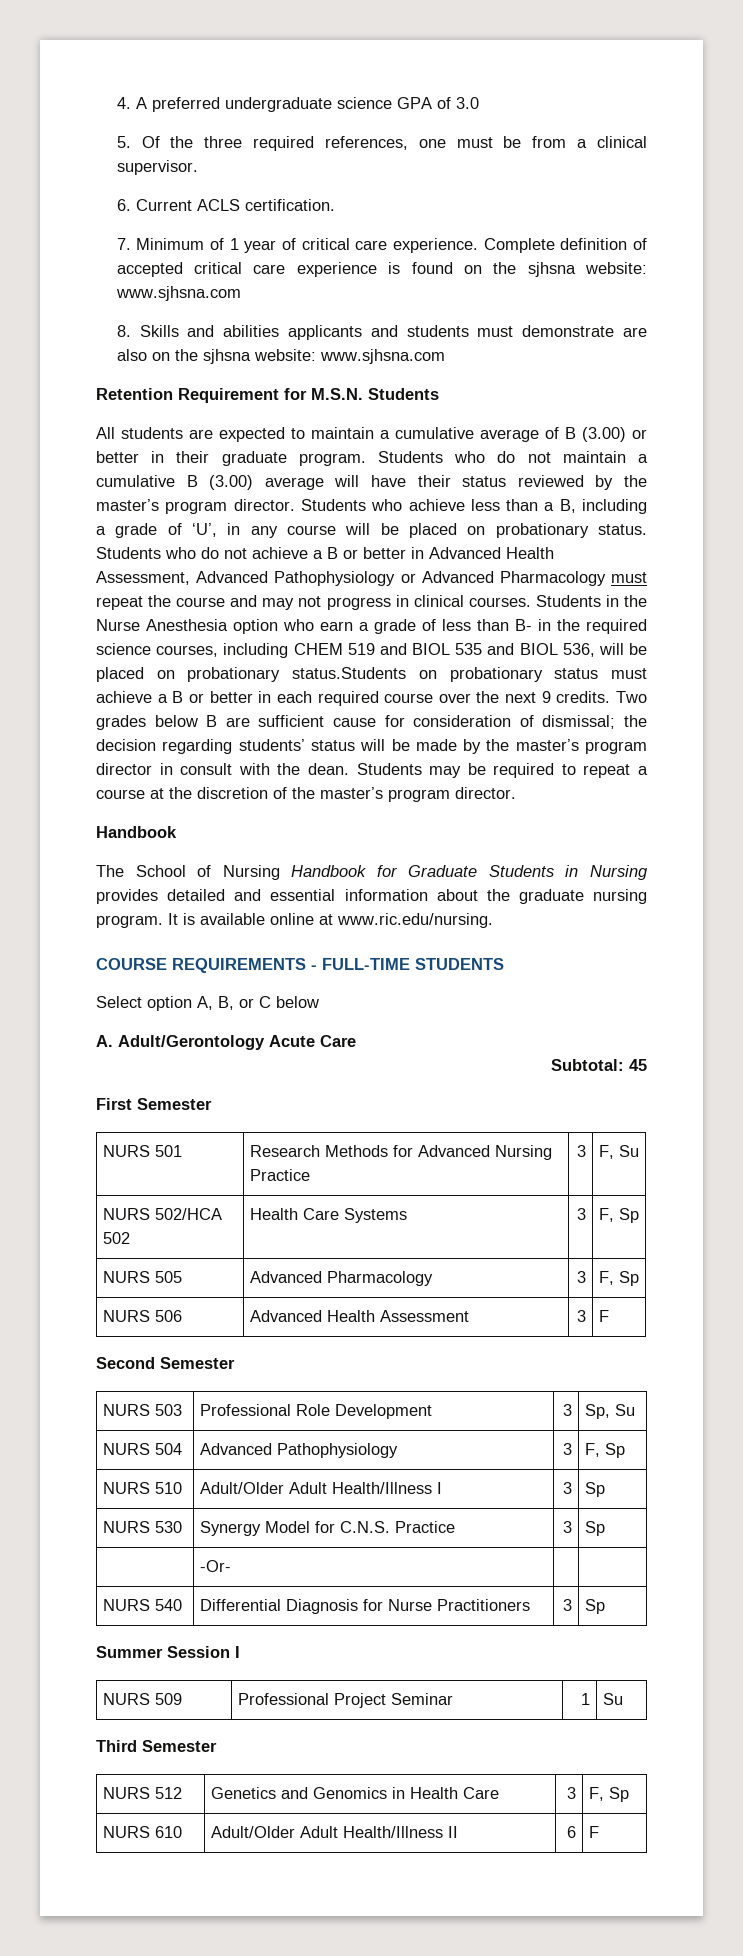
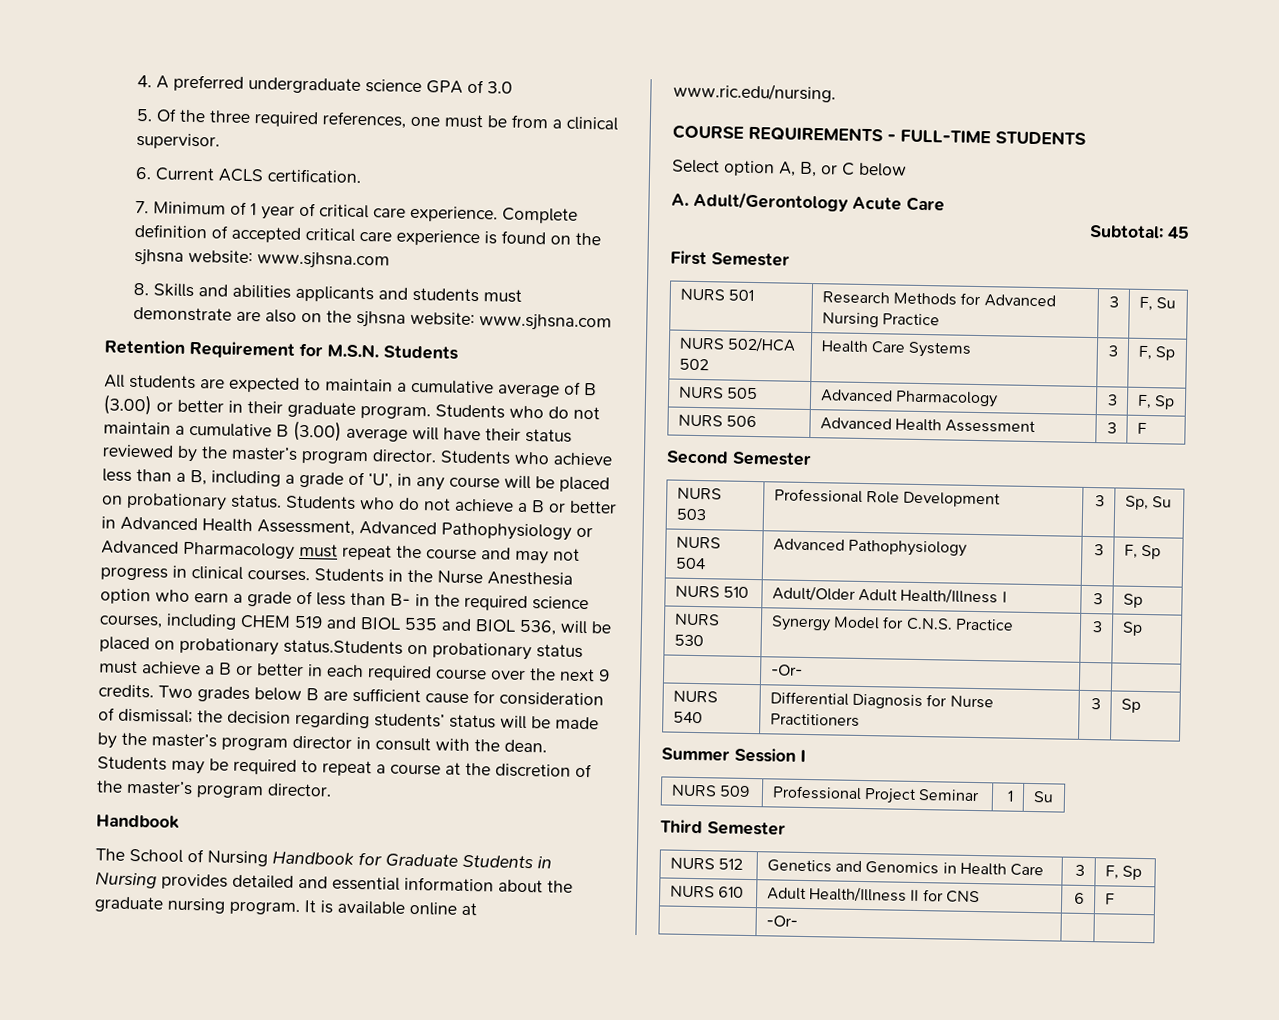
[210,1826,295,1838] Adult/Older -> (745, 892) none
(458, 1832) none -> [922,889,981,904] for CNS
(599, 1832) none -> [765,915,798,927] // | -Or- | |

